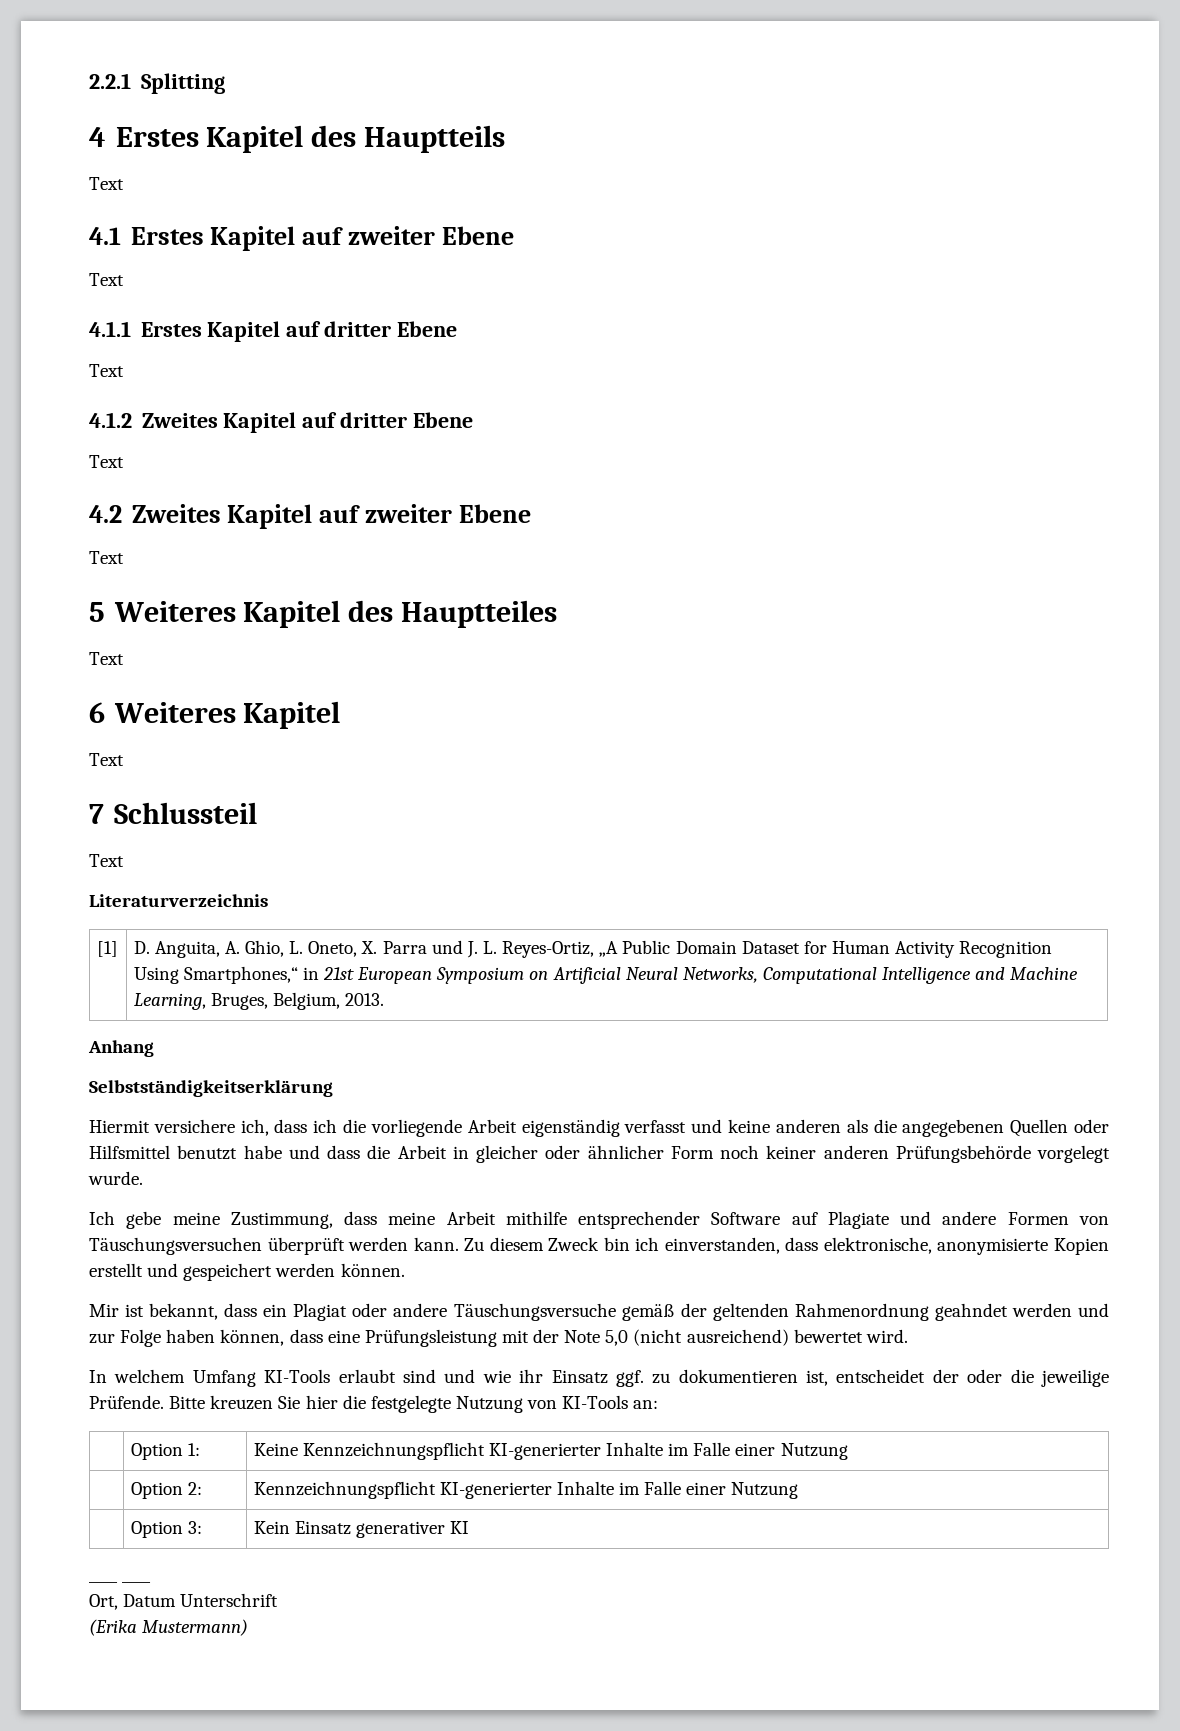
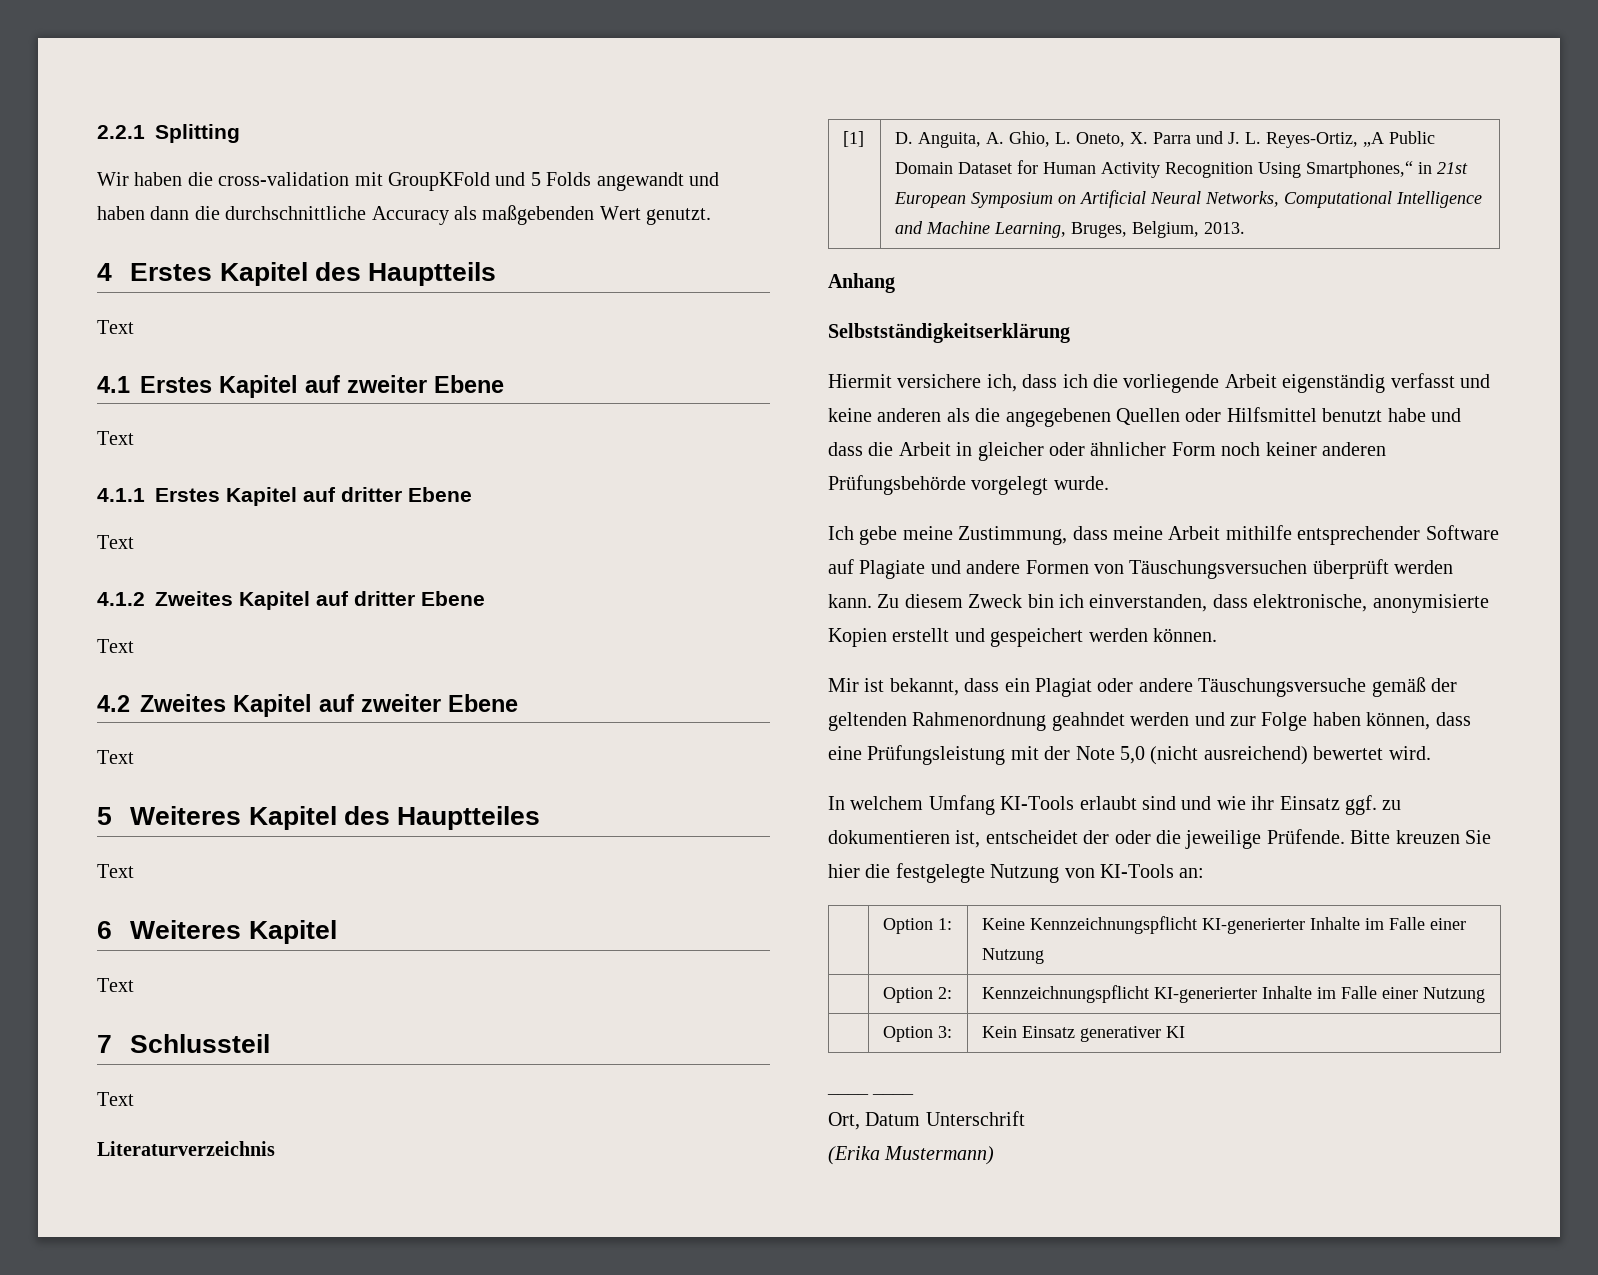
(225, 83) none -> [97,172,719,191] [97,205,712,225] // Wir haben die cross-validation mit GroupKFold und 5 Folds angewandt und haben dann die durchschnittliche Accuracy als maßgebenden Wert genutzt.

